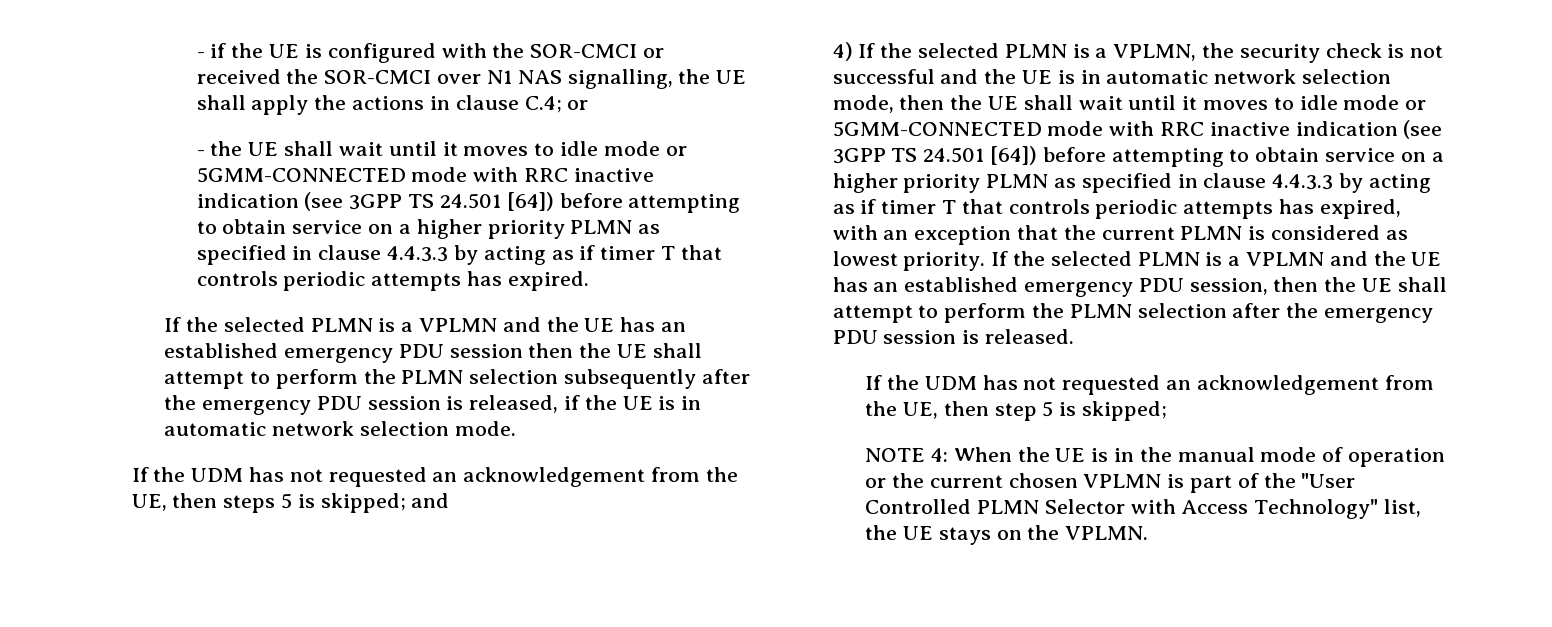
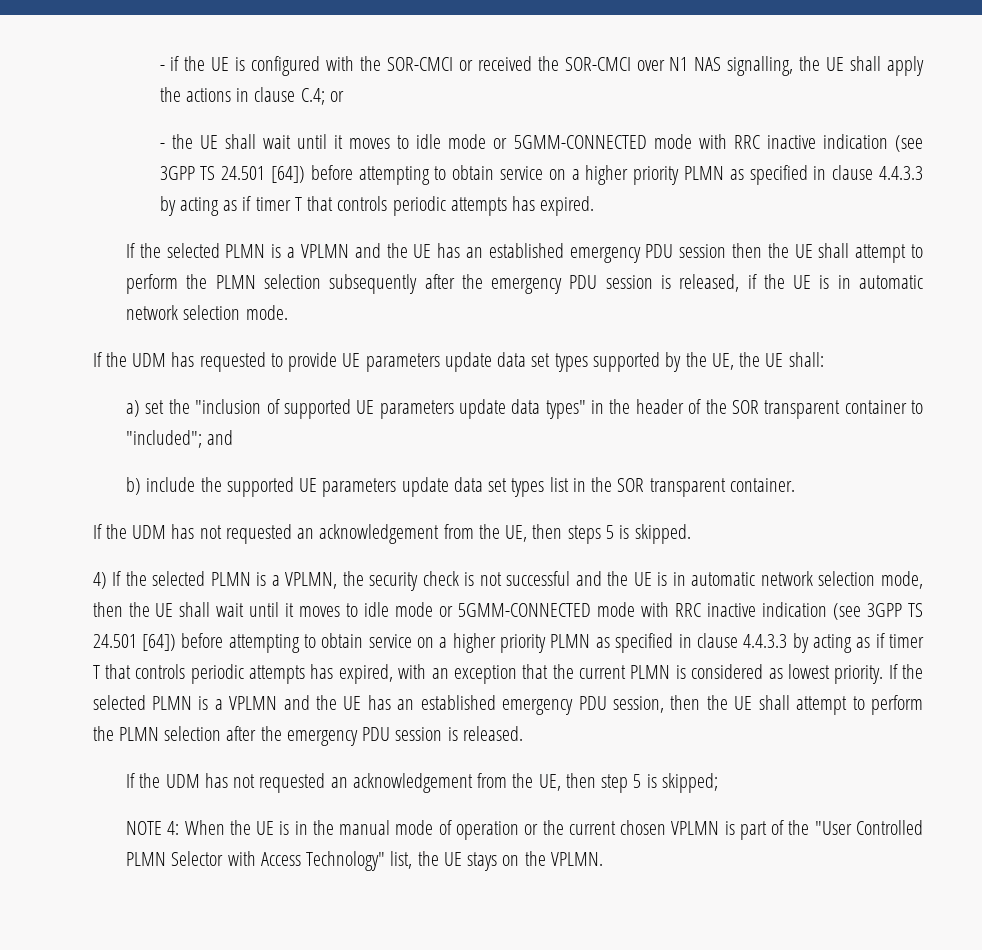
(516, 428) none -> [92,352,824,372] [126,399,924,419] [126,430,234,448] [126,477,796,497] // If the UDM has requested to provide UE parameters update data set types supported by the UE, the UE shall: // a) set the "inclusion of supported UE parameters update data types" in the header of the SOR transparent container to "included"; and // b) include the supported UE parameters update data set types list in the SOR transparent container.
[320,493,450,513] skipped; and -> [634,524,691,544] skipped.

